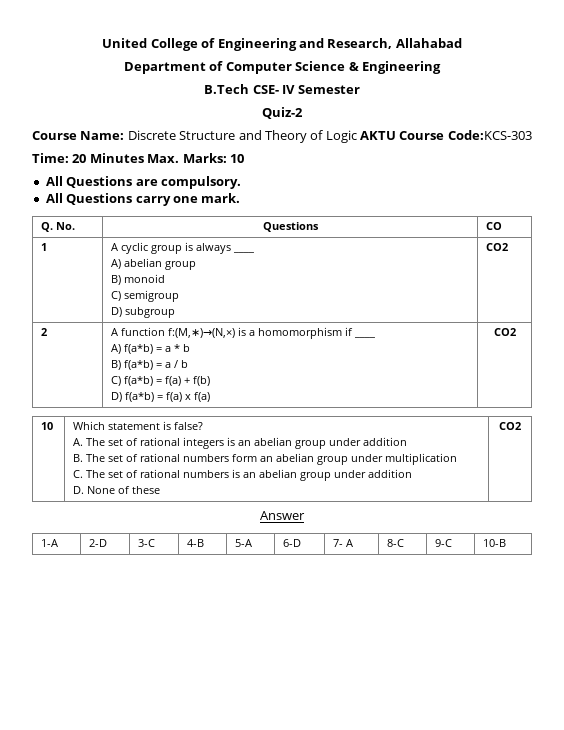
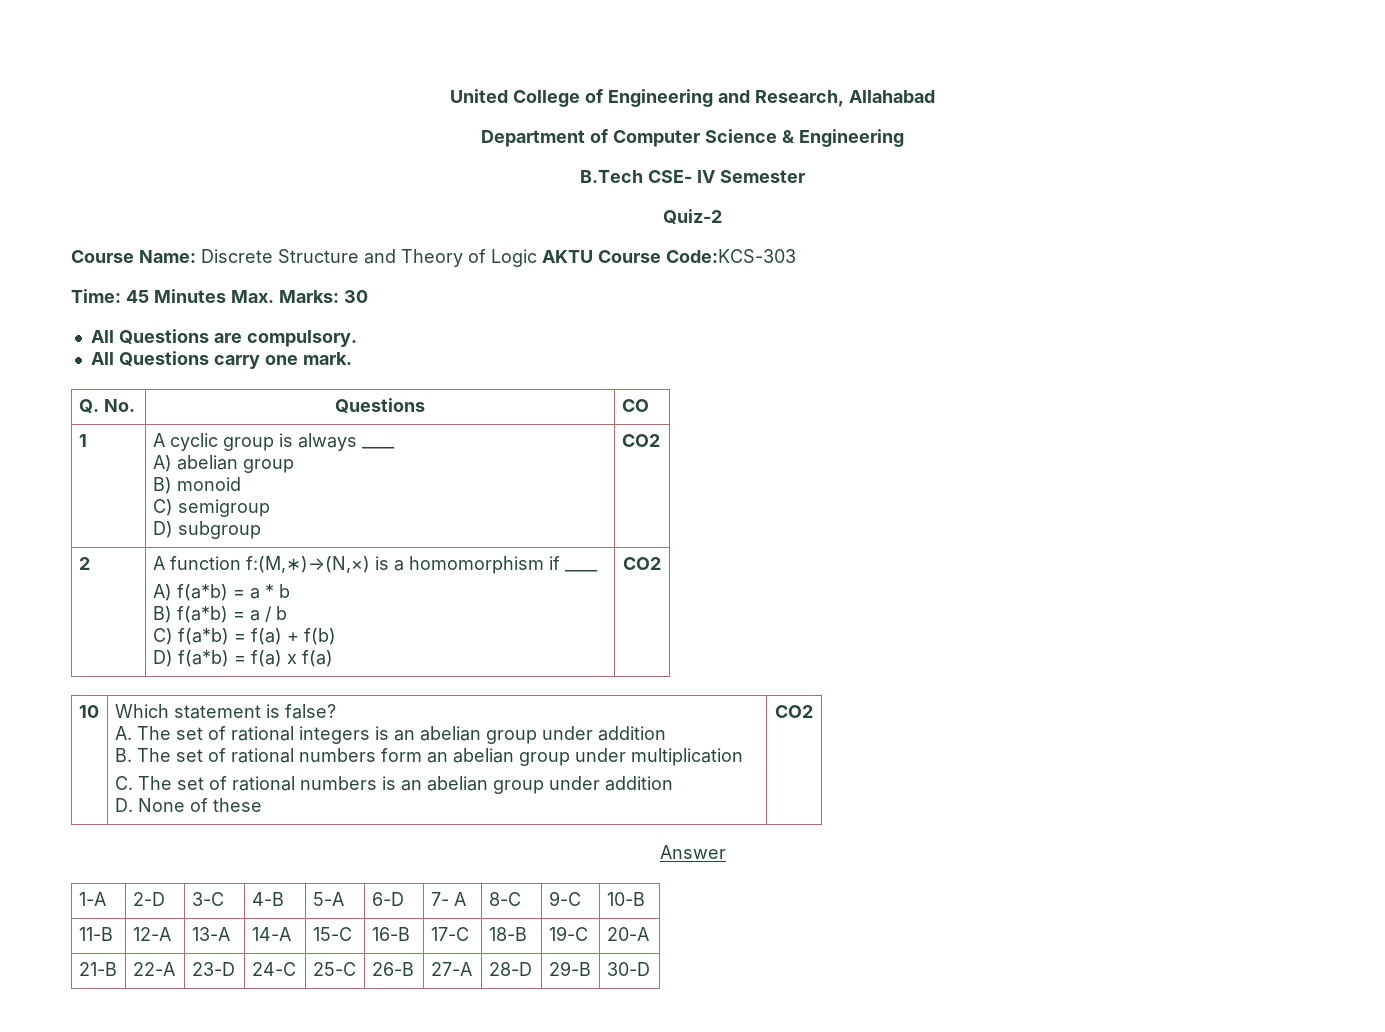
[72,154,87,163] 20 -> [126,290,149,303] 45
[229,154,244,163] 10 -> [344,290,368,303] 30
(507, 543) none -> [78,927,113,941] [132,927,171,941] [191,927,230,941] [251,927,291,941] [312,927,352,941] [371,927,410,941] [430,927,469,941] [488,927,527,941] [548,926,588,941] [606,927,649,941] [78,962,117,976] [132,962,175,976] [191,962,235,976] [251,962,296,976] [312,962,356,976] [371,962,414,976] [430,962,472,976] [488,962,532,976] [548,961,591,976] [606,962,650,976] // 11-B | 12-A | 13-A | 14-A | 15-C | 16-B | 17-C | 18-B | 19-C | 20-A // 21-B | 22-A | 23-D | 24-C | 25-C | 26-B | 27-A | 28-D | 29-B | 30-D

